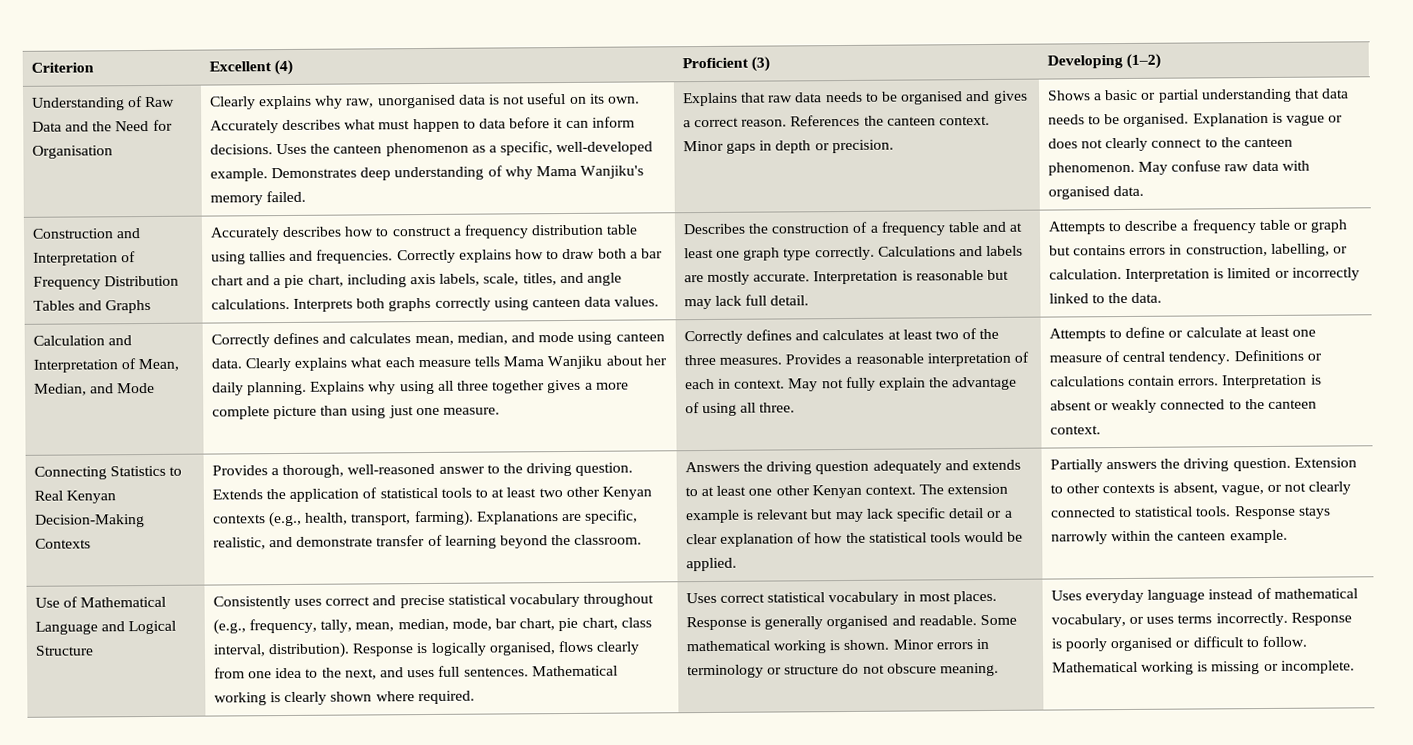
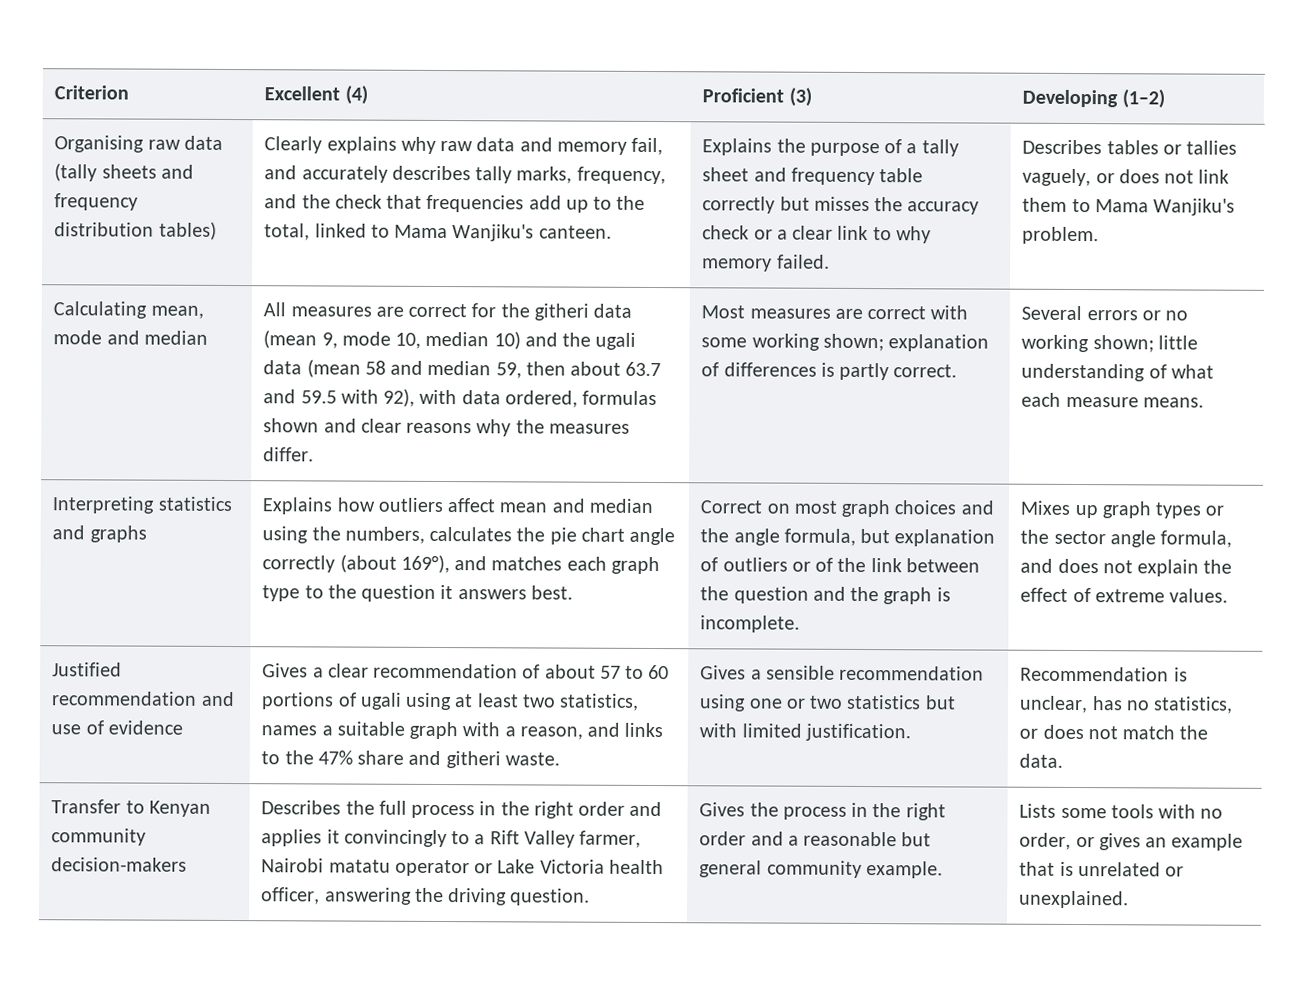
[31,96,176,111] [31,119,173,132] [31,145,113,159] [209,92,640,110] [209,116,635,134] [209,141,654,157] [209,165,645,182] [209,190,307,206] [682,90,1028,107] [682,114,991,128] [682,139,894,154] [1046,88,1350,103] [1047,112,1344,128] [1047,137,1294,152] [1047,160,1310,176] [1047,185,1145,200] [31,228,142,239] [32,251,137,266] [32,275,180,290] [32,299,152,314] [209,224,639,241] [210,248,663,265] [210,272,622,289] [210,296,660,312] [682,221,1024,236] [683,245,1024,261] [683,269,1010,285] [683,294,810,310] [1047,219,1349,235] [1048,243,1349,257] [1048,267,1360,283] [1048,292,1163,304] [32,335,133,346] [32,358,180,373] [33,382,156,396] [210,331,665,348] [210,355,667,372] [211,379,629,396] [211,405,501,420] [683,328,1000,345] [683,351,1030,367] [684,376,1018,392] [684,402,796,417] [1048,326,1317,342] [1048,349,1322,365] [1049,374,1322,389] [1049,399,1318,414] [1049,425,1101,435] [33,465,183,480] [33,490,117,504] [34,514,145,528] [34,538,91,549] [211,462,634,479] [211,486,652,502] [212,509,639,528] [212,534,643,550] [684,459,1022,475] [684,483,1009,499] [684,507,1013,524] [685,531,1024,547] [685,557,737,572] [1049,457,1357,473] [1049,481,1352,496] [1049,505,1331,520] [1050,529,1288,545] [34,596,167,608] [34,620,177,635] [34,645,94,656] [212,593,655,610] [212,617,652,635] [212,640,641,659] [213,665,618,680] [213,690,475,706] [685,590,998,606] [685,614,1018,631] [685,638,990,654] [686,662,1000,679] [1050,587,1358,604] [1050,612,1352,628] [1050,635,1308,652] [1051,660,1355,675] Understanding of Raw Data and the Need for Organisation | Clearly explains why raw, unorganised data is not useful on its own. Accurately describes what must happen to data before it can inform decisions. Uses the canteen phenomenon as a specific, well-developed example. Demonstrates deep understanding of why Mama Wanjiku's memory failed. | Explains that raw data needs to be organised and gives a correct reason. References the canteen context. Minor gaps in depth or precision. | Shows a basic or partial understanding that data needs to be organised. Explanation is vague or does not clearly connect to the canteen phenomenon. May confuse raw data with organised data. // Construction and Interpretation of Frequency Distribution Tables and Graphs | Accurately describes how to construct a frequency distribution table using tallies and frequencies. Correctly explains how to draw both a bar chart and a pie chart, including axis labels, scale, titles, and angle calculations. Interprets both graphs correctly using canteen data values. | Describes the construction of a frequency table and at least one graph type correctly. Calculations and labels are mostly accurate. Interpretation is reasonable but may lack full detail. | Attempts to describe a frequency table or graph but contains errors in construction, labelling, or calculation. Interpretation is limited or incorrectly linked to the data. // Calculation and Interpretation of Mean, Median, and Mode | Correctly defines and calculates mean, median, and mode using canteen data. Clearly explains what each measure tells Mama Wanjiku about her daily planning. Explains why using all three together gives a more complete picture than using just one measure. | Correctly defines and calculates at least two of the three measures. Provides a reasonable interpretation of each in context. May not fully explain the advantage of using all three. | Attempts to define or calculate at least one measure of central tendency. Definitions or calculations contain errors. Interpretation is absent or weakly connected to the canteen context. // Connecting Statistics to Real Kenyan Decision-Making Contexts | Provides a thorough, well-reasoned answer to the driving question. Extends the application of statistical tools to at least two other Kenyan contexts (e.g., health, transport, farming). Explanations are specific, realistic, and demonstrate transfer of learning beyond the classroom. | Answers the driving question adequately and extends to at least one other Kenyan context. The extension example is relevant but may lack specific detail or a clear explanation of how the statistical tools would be applied. | Partially answers the driving question. Extension to other contexts is absent, vague, or not clearly connected to statistical tools. Response stays narrowly within the canteen example. // Use of Mathematical Language and Logical Structure | Consistently uses correct and precise statistical vocabulary throughout (e.g., frequency, tally, mean, median, mode, bar chart, pie chart, class interval, distribution). Response is logically organised, flows clearly from one idea to the next, and uses full sentences. Mathematical working is clearly shown where required. | Uses correct statistical vocabulary in most places. Response is generally organised and readable. Some mathematical working is shown. Minor errors in terminology or structure do not obscure meaning. | Uses everyday language instead of mathematical vocabulary, or uses terms incorrectly. Response is poorly organised or difficult to follow. Mathematical working is missing or incomplete. -> [54,135,223,153] [54,163,194,182] [54,193,139,211] [54,221,217,240] [264,136,664,156] [264,165,666,185] [264,194,646,213] [264,223,612,242] [702,138,959,157] [702,167,924,186] [702,196,980,215] [702,225,931,244] [702,254,830,272] [1022,139,1238,155] [1022,168,1230,187] [1022,197,1236,216] [1022,226,1100,245] [53,301,204,319] [53,330,208,345] [263,302,633,321] [263,330,637,350] [263,359,662,379] [263,388,658,408] [263,418,630,437] [263,447,315,462] [701,305,969,320] [701,333,990,352] [701,362,958,381] [1021,305,1189,321] [1021,334,1198,353] [1021,363,1214,382] [1021,392,1204,408] [52,496,232,514] [52,525,147,543] [262,497,653,515] [262,526,676,546] [262,554,660,575] [262,584,573,602] [700,499,994,518] [700,528,996,547] [700,557,980,573] [700,586,951,605] [700,615,801,633] [1020,500,1225,519] [1020,529,1233,548] [1020,558,1233,577] [1020,587,1229,603] [52,662,123,677] [51,691,235,707] [51,720,183,735] [262,663,670,680] [261,692,640,711] [261,721,664,740] [261,750,560,769] [700,665,985,681] [699,694,956,712] [699,723,911,742] [1020,666,1188,682] [1019,695,1234,714] [1019,724,1209,740] [1019,753,1064,768] [51,799,211,817] [51,828,147,846] [51,857,188,872] [261,800,663,819] [261,829,642,848] [261,858,664,877] [261,887,591,906] [699,802,946,821] [699,831,932,847] [699,860,943,879] [1019,803,1224,819] [1019,832,1244,851] [1019,861,1185,877] [1019,890,1130,909] Organising raw data (tally sheets and frequency distribution tables) | Clearly explains why raw data and memory fail, and accurately describes tally marks, frequency, and the check that frequencies add up to the total, linked to Mama Wanjiku's canteen. | Explains the purpose of a tally sheet and frequency table correctly but misses the accuracy check or a clear link to why memory failed. | Describes tables or tallies vaguely, or does not link them to Mama Wanjiku's problem. // Calculating mean, mode and median | All measures are correct for the githeri data (mean 9, mode 10, median 10) and the ugali data (mean 58 and median 59, then about 63.7 and 59.5 with 92), with data ordered, formulas shown and clear reasons why the measures differ. | Most measures are correct with some working shown; explanation of differences is partly correct. | Several errors or no working shown; little understanding of what each measure means. // Interpreting statistics and graphs | Explains how outliers affect mean and median using the numbers, calculates the pie chart angle correctly (about 169°), and matches each graph type to the question it answers best. | Correct on most graph choices and the angle formula, but explanation of outliers or of the link between the question and the graph is incomplete. | Mixes up graph types or the sector angle formula, and does not explain the effect of extreme values. // Justified recommendation and use of evidence | Gives a clear recommendation of about 57 to 60 portions of ugali using at least two statistics, names a suitable graph with a reason, and links to the 47% share and githeri waste. | Gives a sensible recommendation using one or two statistics but with limited justification. | Recommendation is unclear, has no statistics, or does not match the data. // Transfer to Kenyan community decision-makers | Describes the full process in the right order and applies it convincingly to a Rift Valley farmer, Nairobi matatu operator or Lake Victoria health officer, answering the driving question. | Gives the process in the right order and a reasonable but general community example. | Lists some tools with no order, or gives an example that is unrelated or unexplained.

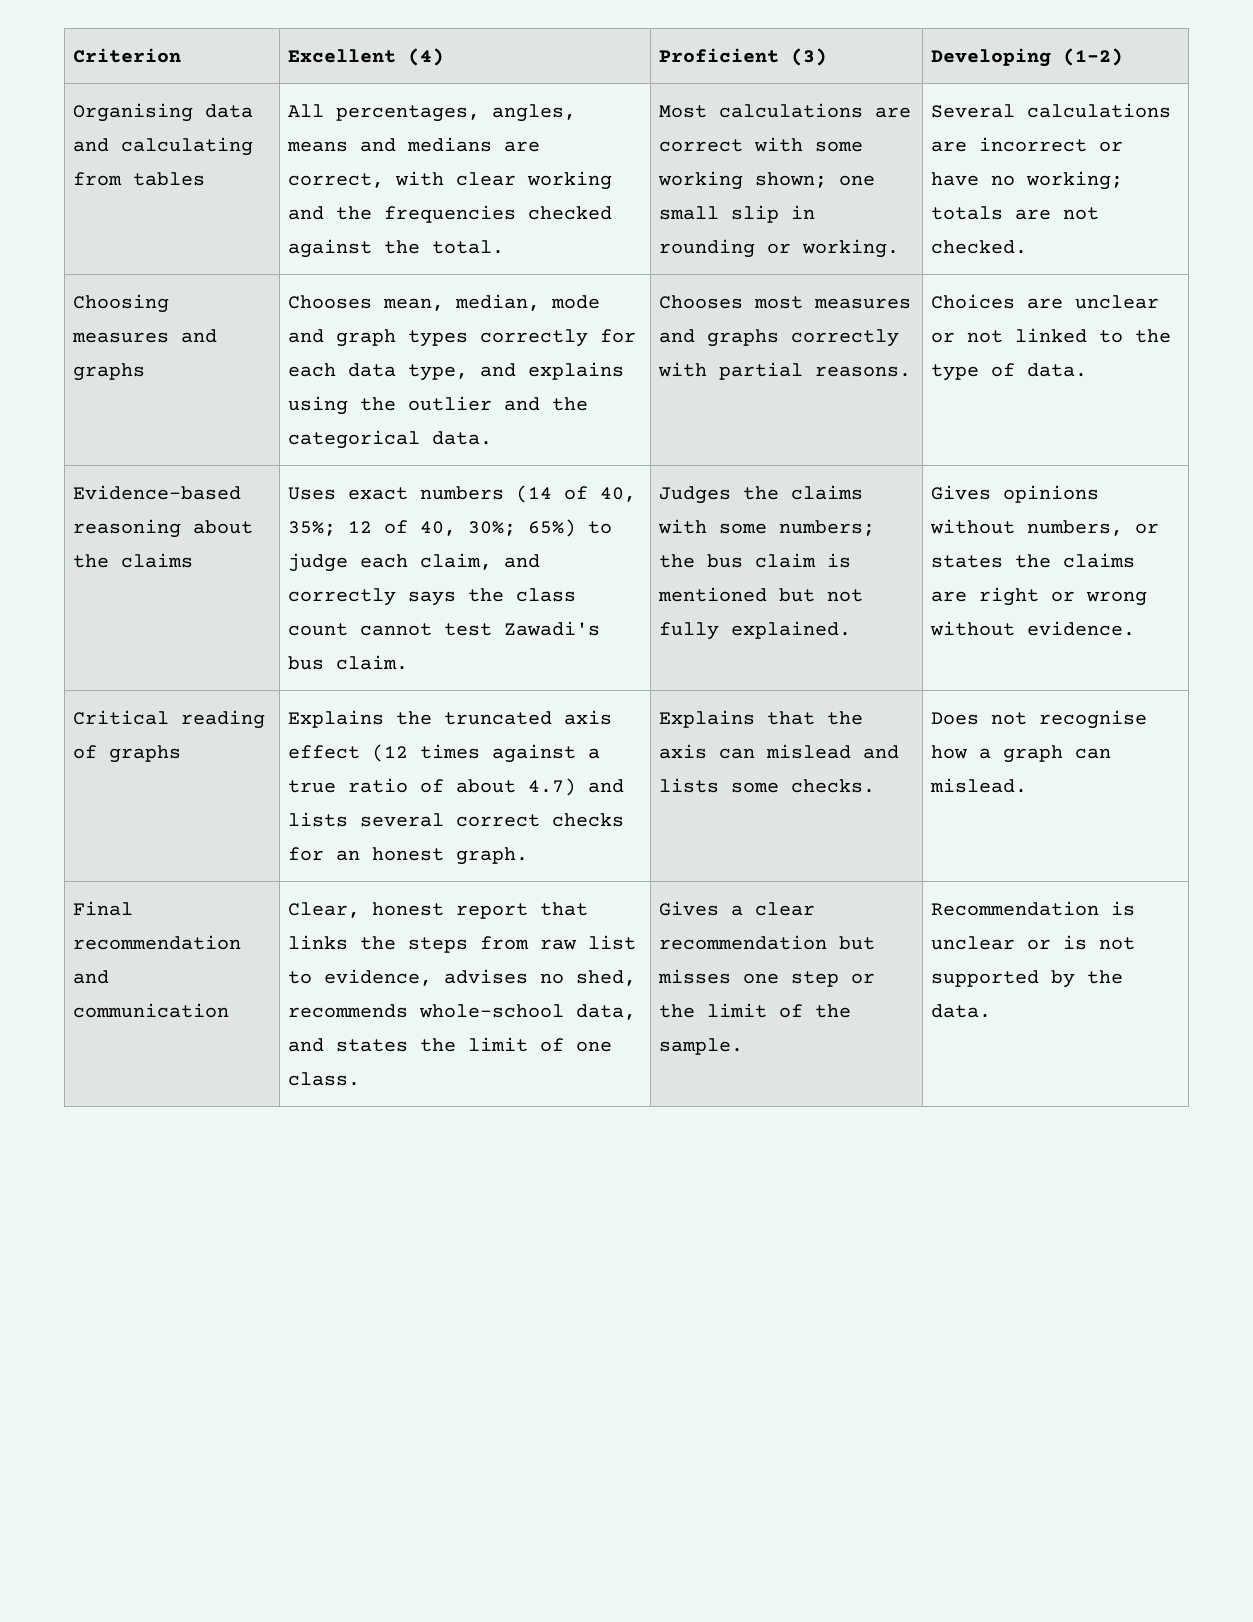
[147,135,223,150] [54,163,194,182] [54,193,139,211] [54,221,217,240] [264,136,664,156] [264,165,666,185] [264,194,646,213] [264,223,612,242] [702,138,959,157] [702,167,924,186] [702,196,980,215] [702,225,931,244] [702,254,830,272] [1022,139,1238,155] [1022,168,1230,187] [1022,197,1236,216] [1022,226,1100,245] [53,301,204,319] [53,330,208,345] [263,302,633,321] [263,330,637,350] [263,359,662,379] [263,388,658,408] [263,418,630,437] [263,447,315,462] raw data (tally sheets and frequency distribution tables) | Clearly explains why raw data and memory fail, and accurately describes tally marks, frequency, and the check that frequencies add up to the total, linked to Mama Wanjiku's canteen. | Explains the purpose of a tally sheet and frequency table correctly but misses the accuracy check or a clear link to why memory failed. | Describes tables or tallies vaguely, or does not link them to Mama Wanjiku's problem. // Calculating mean, mode and median | All measures are correct for the githeri data (mean 9, mode 10, median 10) and the ugali data (mean 58 and median 59, then about 63.7 and 59.5 with 92), with data ordered, formulas shown and clear reasons why the measures differ. -> [205,104,254,118] [73,137,254,156] [73,172,206,186] [288,104,577,122] [287,137,541,152] [288,171,613,190] [288,205,613,223] [288,239,505,258] data and calculating from tables | All percentages, angles, means and medians are correct, with clear working and the frequencies checked against the total.
[749,308,831,319] measures -> [719,103,864,118] calculations
[888,334,990,352] [701,362,958,381] [1021,305,1189,321] [1021,334,1198,353] [1021,363,1214,382] [1021,392,1204,408] [52,496,232,514] [52,525,147,543] [262,497,653,515] [262,526,676,546] [262,554,660,575] [262,584,573,602] [700,499,994,518] [700,528,996,547] [700,557,980,573] [700,586,951,605] [700,615,801,633] [1020,500,1225,519] [1020,529,1233,548] [1020,558,1233,577] [1020,587,1229,603] [52,662,123,677] [51,691,235,707] [51,720,183,735] [262,663,670,680] [261,692,640,711] [261,721,664,740] [261,750,560,769] [700,665,985,681] [699,694,956,712] [699,723,911,742] [1020,666,1188,682] [1019,695,1234,714] [1019,724,1209,740] [1019,753,1064,768] [51,799,211,817] [51,828,147,846] [51,857,188,872] [261,800,663,819] [261,829,642,848] [261,858,664,877] [261,887,591,906] [699,802,946,821] [699,831,932,847] [699,860,943,879] [1019,803,1224,819] [1019,832,1244,851] [1019,861,1185,877] [1019,890,1130,909] explanation of differences is partly correct. | Several errors or no working shown; little understanding of what each measure means. // Interpreting statistics and graphs | Explains how outliers affect mean and median using the numbers, calculates the pie chart angle correctly (about 169°), and matches each graph type to the question it answers best. | Correct on most graph choices and the angle formula, but explanation of outliers or of the link between the question and the graph is incomplete. | Mixes up graph types or the sector angle formula, and does not explain the effect of extreme values. // Justified recommendation and use of evidence | Gives a clear recommendation of about 57 to 60 portions of ugali using at least two statistics, names a suitable graph with a reason, and links to the 47% share and githeri waste. | Gives a sensible recommendation using one or two statistics but with limited justification. | Recommendation is unclear, has no statistics, or does not match the data. // Transfer to Kenyan community decision-makers | Describes the full process in the right order and applies it convincingly to a Rift Valley farmer, Nairobi matatu operator or Lake Victoria health officer, answering the driving question. | Gives the process in the right order and a reasonable but general community example. | Lists some tools with no order, or gives an example that is unrelated or unexplained. -> [839,175,876,186] [659,205,816,223] [659,239,900,258] [931,103,1172,118] [931,137,1124,152] [931,171,1124,190] [931,206,1100,220] [931,240,1028,254] [73,294,170,313] [72,329,218,343] [73,363,146,381] [288,294,601,311] [288,329,637,347] [288,362,625,381] [288,396,589,415] [288,430,493,449] [659,295,912,309] [659,329,900,347] [658,362,912,380] [931,294,1160,309] [931,328,1172,343] [931,363,1088,381] [73,485,242,500] [73,519,254,538] [73,553,194,568] [288,485,637,503] [288,519,613,537] [288,553,541,572] [288,588,577,606] [288,621,601,636] [288,655,409,670] [659,485,864,504] [658,519,876,536] [659,553,852,568] [658,587,864,602] [659,621,852,640] [931,485,1100,503] [930,519,1160,536] [931,553,1136,568] [931,587,1148,606] [930,621,1136,636] [73,710,266,729] [73,745,182,763] [288,710,613,728] [288,744,601,763] [288,778,625,796] [288,812,625,827] [288,847,529,865] [659,710,864,728] [659,744,900,759] [659,778,876,793] [931,710,1148,729] [931,745,1112,763] [930,778,1028,793] [73,901,134,916] [73,935,242,950] [73,970,110,984] [73,1003,230,1018] [288,902,589,919] [288,935,637,953] [288,969,637,986] [288,1004,637,1020] [288,1037,613,1052] [288,1072,361,1086] [659,901,816,916] [659,935,876,950] [658,969,876,987] [659,1003,852,1018] [659,1038,744,1055] [931,901,1136,916] [931,935,1136,950] [931,970,1124,988] [931,1004,992,1018] one small slip in rounding or working. | Several calculations are incorrect or have no working; totals are not checked. // Choosing measures and graphs | Chooses mean, median, mode and graph types correctly for each data type, and explains using the outlier and the categorical data. | Chooses most measures and graphs correctly with partial reasons. | Choices are unclear or not linked to the type of data. // Evidence-based reasoning about the claims | Uses exact numbers (14 of 40, 35%; 12 of 40, 30%; 65%) to judge each claim, and correctly says the class count cannot test Zawadi's bus claim. | Judges the claims with some numbers; the bus claim is mentioned but not fully explained. | Gives opinions without numbers, or states the claims are right or wrong without evidence. // Critical reading of graphs | Explains the truncated axis effect (12 times against a true ratio of about 4.7) and lists several correct checks for an honest graph. | Explains that the axis can mislead and lists some checks. | Does not recognise how a graph can mislead. // Final recommendation and communication | Clear, honest report that links the steps from raw list to evidence, advises no shed, recommends whole-school data, and states the limit of one class. | Gives a clear recommendation but misses one step or the limit of the sample. | Recommendation is unclear or is not supported by the data.

